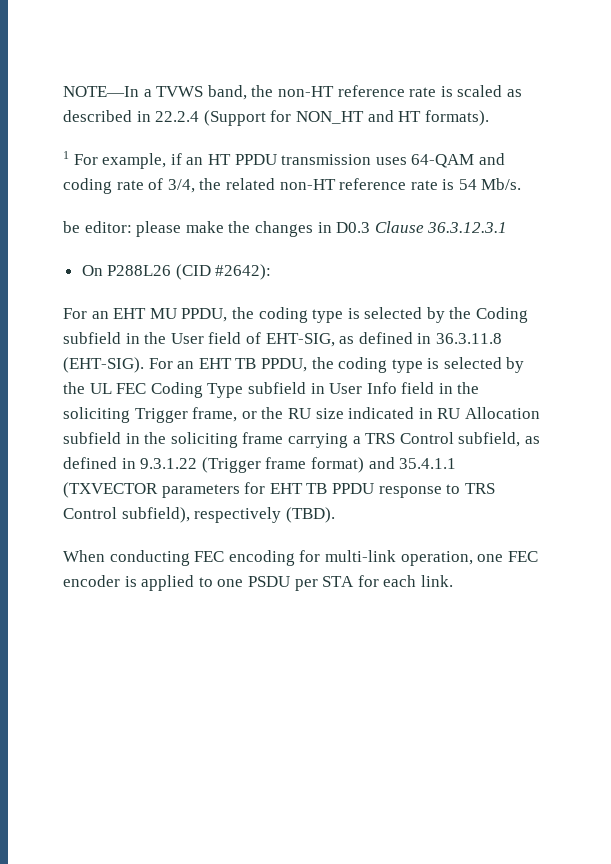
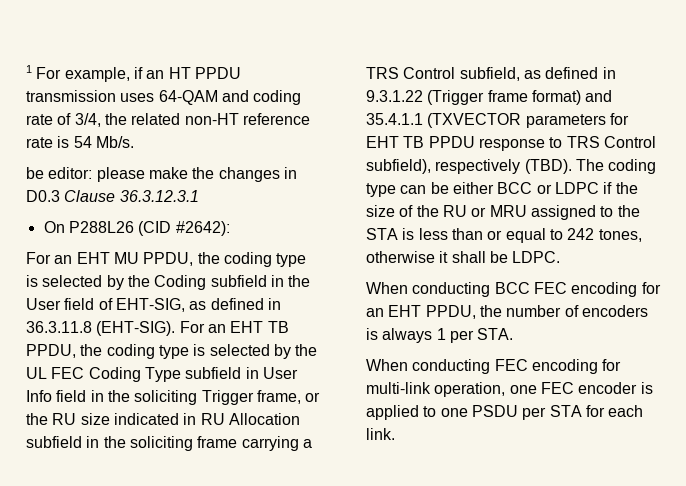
[63,85,522,100] [63,110,489,126] NOTE—In a TVWS band, the non-HT reference rate is scaled as described in 22.2.4 (Support for NON_HT and HT formats). // -> (26, 69) none
(335, 515) none -> [575,159,657,174] [366,182,638,197] [366,205,640,220] [366,228,642,243] [366,251,561,263] [366,282,661,297] [366,305,648,319] [366,328,514,343] The coding type can be either BCC or LDPC if the size of the RU or MRU assigned to the STA is less than or equal to 242 tones, otherwise it shall be LDPC. // When conducting BCC FEC encoding for an EHT PPDU, the number of encoders is always 1 per STA.

